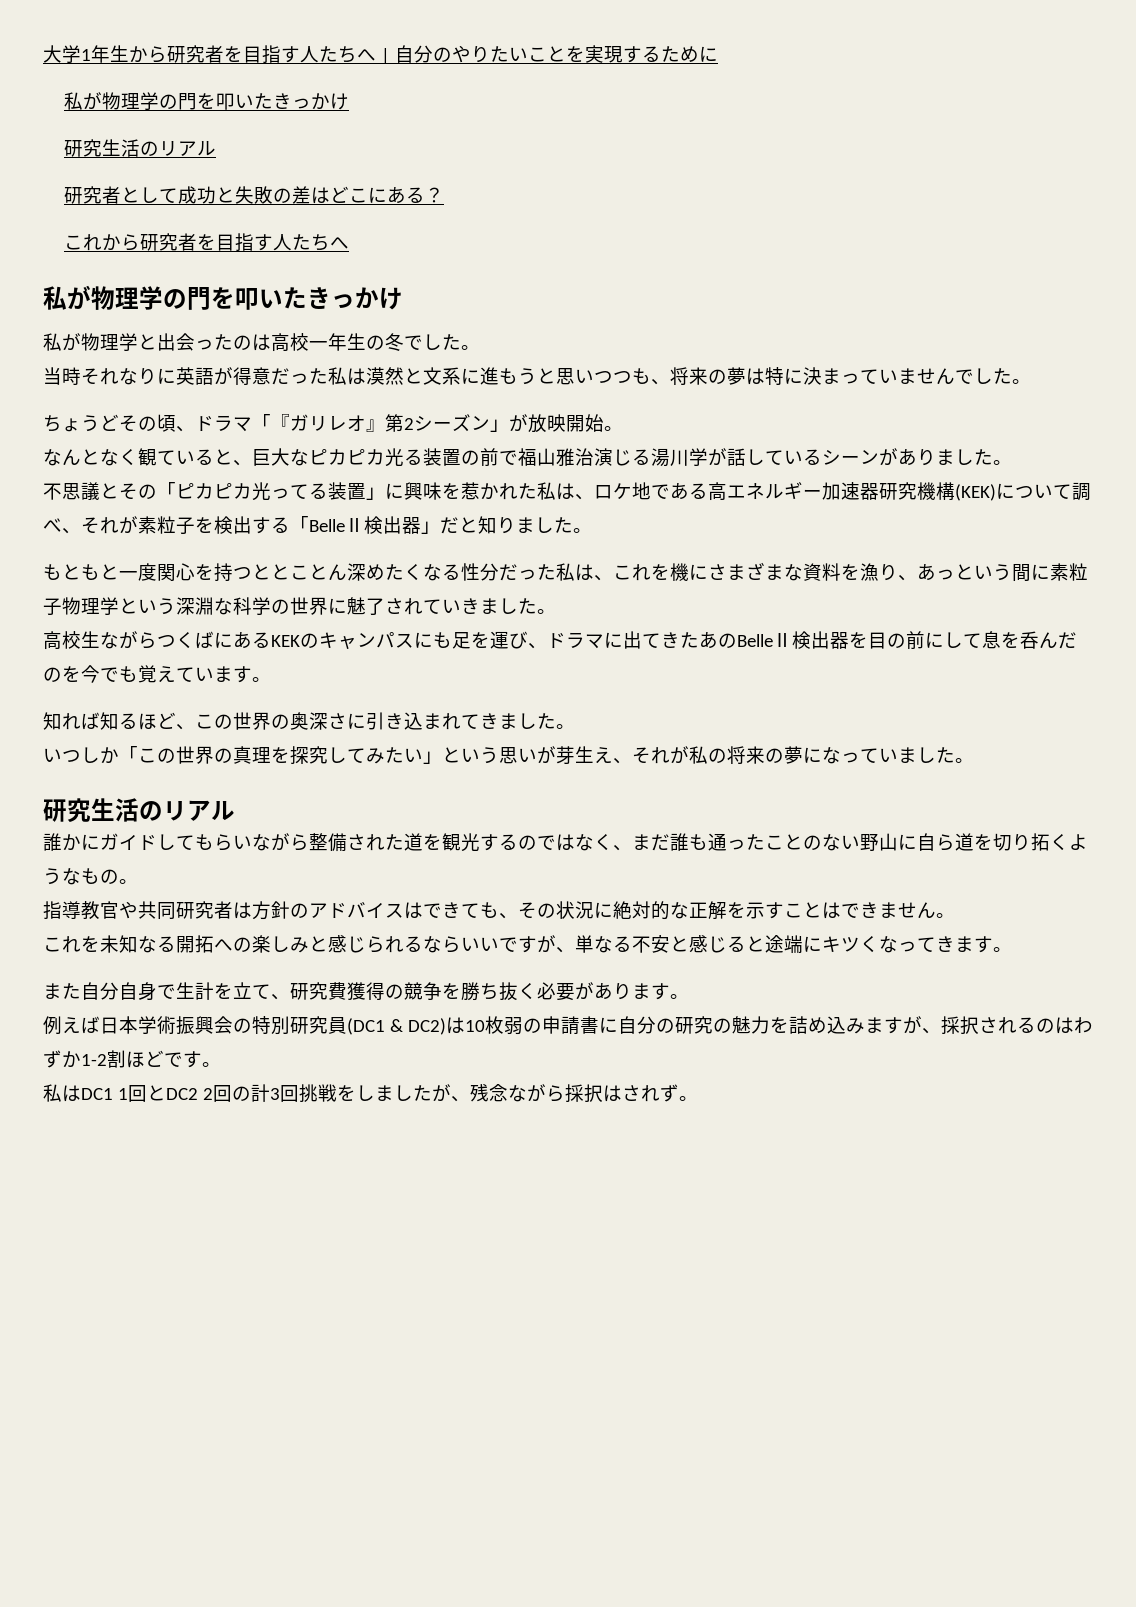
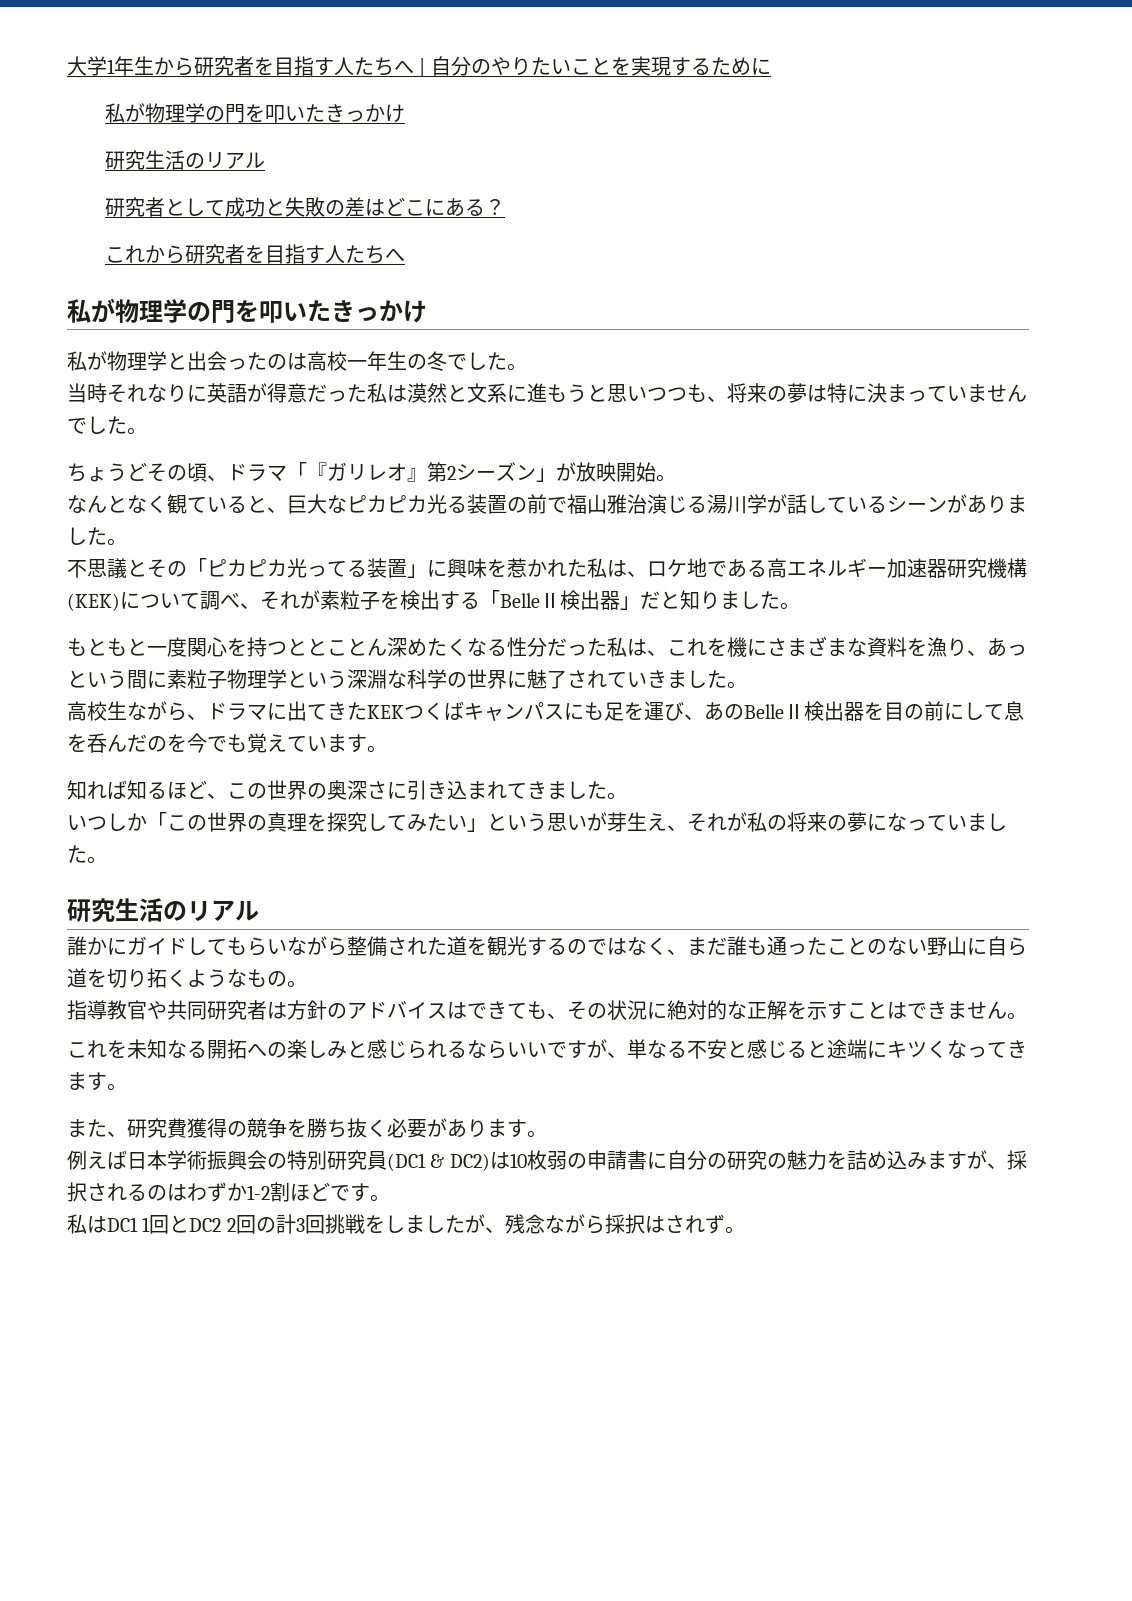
[157,631,319,649] つくばにあるKEKの -> [187,701,464,721] 、ドラマに出てきたKEKつくば
[547,631,699,649] ドラマに出てきた -> (704, 717) none
[81,982,271,1001] 自分自身で生計を立て -> (107, 1128) none

